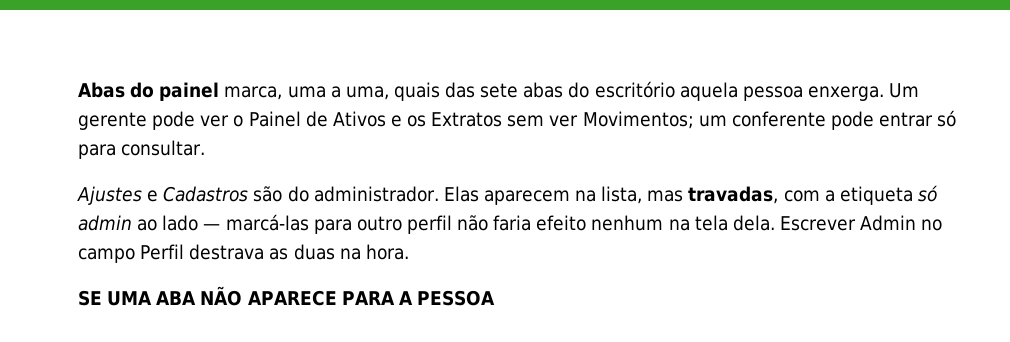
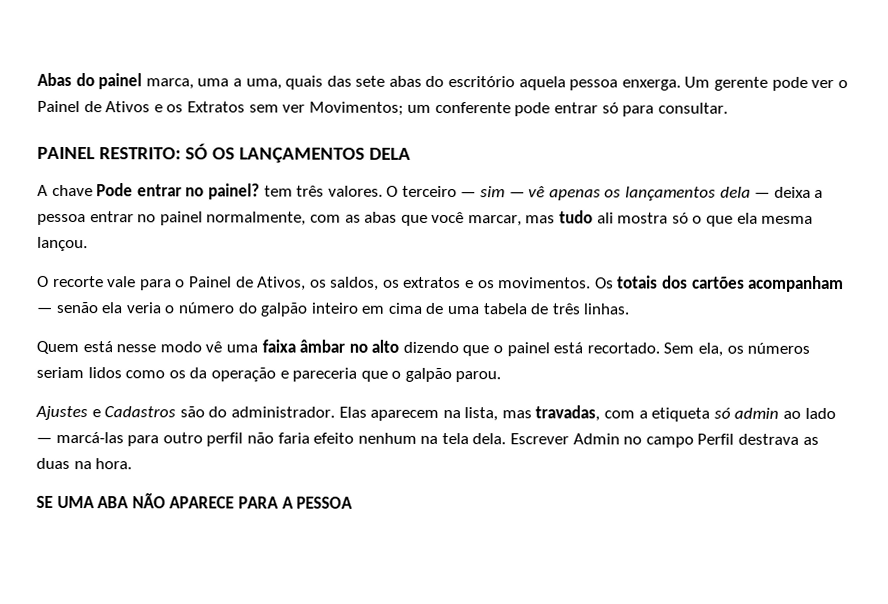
(206, 148) none -> [37,143,411,163] [37,183,824,201] [37,210,814,227] [37,236,88,252] [37,275,845,293] [36,301,630,317] [36,339,811,357] [36,366,502,383] // PAINEL RESTRITO: SÓ OS LANÇAMENTOS DELA // A chave Pode entrar no painel? tem três valores. O terceiro — sim — vê apenas os lançamentos dela — deixa a pessoa entrar no painel normalmente, com as abas que você marcar, mas tudo ali mostra só o que ela mesma lançou. // O recorte vale para o Painel de Ativos, os saldos, os extratos e os movimentos. Os totais dos cartões acompanham — senão ela veria o número do galpão inteiro em cima de uma tabela de três linhas. // Quem está nesse modo vê uma faixa âmbar no alto dizendo que o painel está recortado. Sem ela, os números seriam lidos como os da operação e pareceria que o galpão parou.

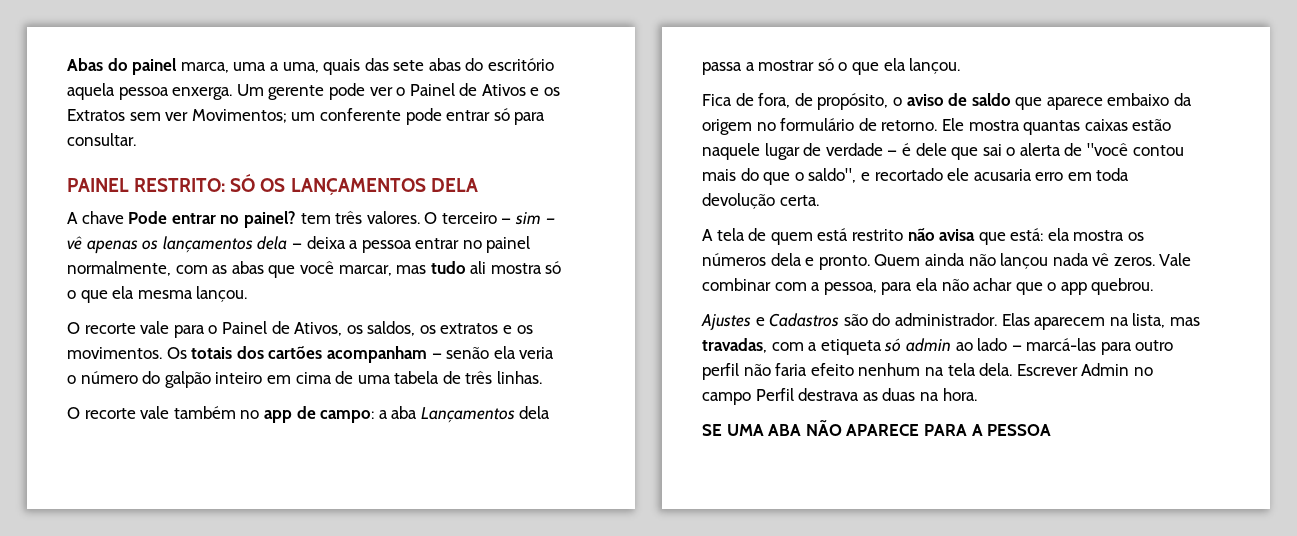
[36,339,811,357] [36,366,502,383] Quem está nesse modo vê uma faixa âmbar no alto dizendo que o painel está recortado. Sem ela, os números seriam lidos como os da operação e pareceria que o galpão parou. -> [67,406,551,423] [702,58,961,75] [702,93,1193,110] [702,118,1172,135] [702,143,1184,160] [702,168,1130,185] [702,193,819,209] [702,228,1145,245] [702,253,1192,270] [702,278,1154,295] O recorte vale também no app de campo: a aba Lançamentos dela passa a mostrar só o que ela lançou. // Fica de fora, de propósito, o aviso de saldo que aparece embaixo da origem no formulário de retorno. Ele mostra quantas caixas estão naquele lugar de verdade — é dele que sai o alerta de "você contou mais do que o saldo", e recortado ele acusaria erro em toda devolução certa. // A tela de quem está restrito não avisa que está: ela mostra os números dela e pronto. Quem ainda não lançou nada vê zeros. Vale combinar com a pessoa, para ela não achar que o app quebrou.

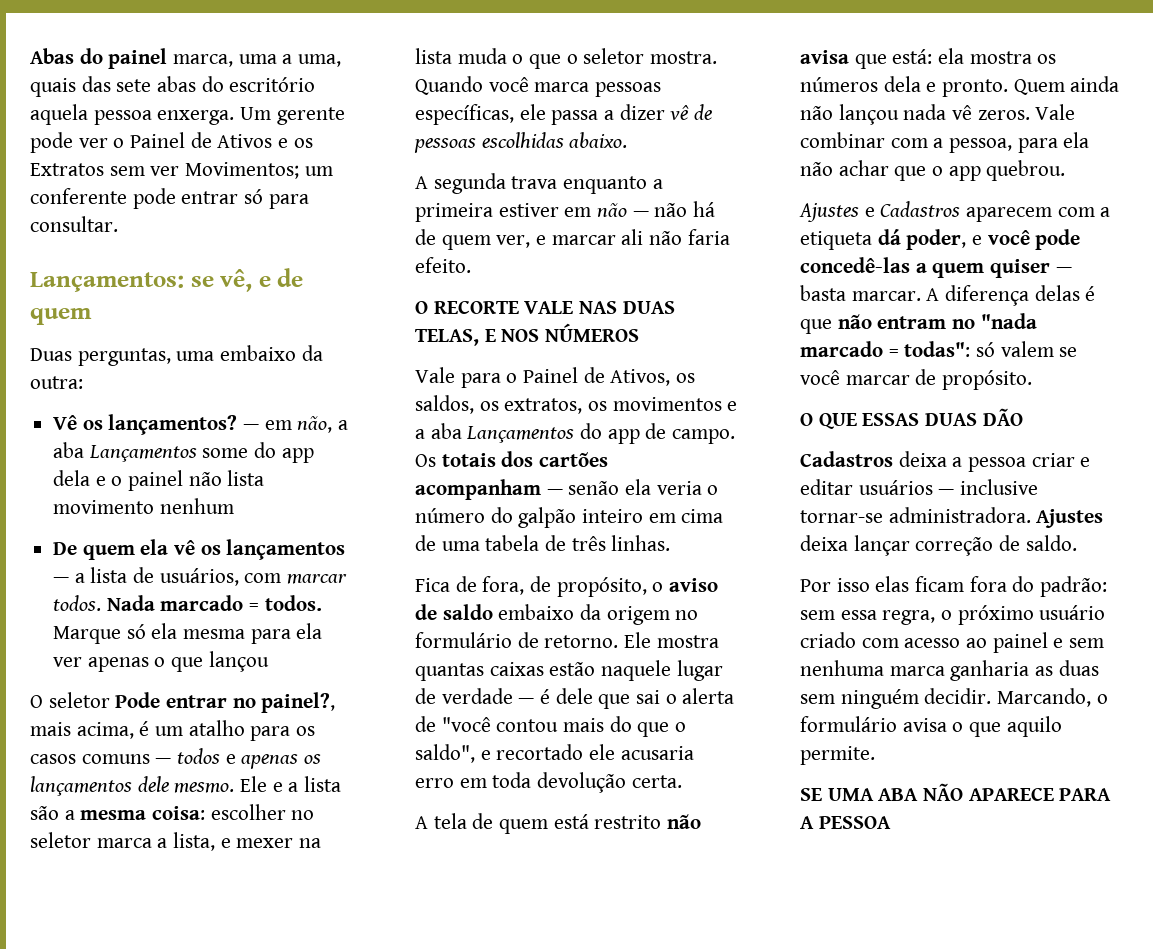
[67,174,478,195] [67,211,555,228] [67,236,531,254] [67,261,562,278] [67,286,248,303] [67,321,170,334] PAINEL RESTRITO: SÓ OS LANÇAMENTOS DELA // A chave Pode entrar no painel? tem três valores. O terceiro — sim — vê apenas os lançamentos dela — deixa a pessoa entrar no painel normalmente, com as abas que você marcar, mas tudo ali mostra só o que ela mesma lançou. // O recorte vale -> [30,268,304,292] [30,308,92,325] [30,345,323,366] [30,376,83,389] [53,414,349,435] [53,442,314,463] [53,470,265,491] [53,498,234,514] [53,539,346,560] [53,567,348,586] [53,595,322,611] [53,623,323,644] [53,651,269,672] [30,692,336,713] [30,720,316,741] [30,748,322,769] [30,776,342,796] [30,804,315,820] [30,832,322,851] [415,48,718,69] [415,76,662,97] [415,104,713,125] [414,132,628,153] [415,173,663,194] [415,201,716,222] [415,229,730,250] [415,257,471,273] [415,301,675,314] [415,323,640,346] [415,367,455,383] Lançamentos: se vê, e de quem // Duas perguntas, uma embaixo da outra: // Vê os lançamentos? — em não, a aba Lançamentos some do app dela e o painel não lista movimento nenhum // De quem ela vê os lançamentos — a lista de usuários, com marcar todos. Nada marcado = todos. Marque só ela mesma para ela ver apenas o que lançou // O seletor Pode entrar no painel?, mais acima, é um atalho para os casos comuns — todos e apenas os lançamentos dele mesmo. Ele e a lista são a mesma coisa: escolher no seletor marca a lista, e mexer na lista muda o que o seletor mostra. Quando você marca pessoas específicas, ele passa a dizer vê de pessoas escolhidas abaixo. // A segunda trava enquanto a primeira estiver em não — não há de quem ver, e marcar ali não faria efeito. // O RECORTE VALE NAS DUAS TELAS, E NOS NÚMEROS // Vale
[440,323,533,334] [67,347,162,359] extratos e os movimentos. -> [504,397,738,414] [415,423,736,444] extratos, os movimentos e a aba Lançamentos do app de campo.
[67,406,551,423] [702,58,961,75] // O recorte vale também no app de campo: a aba Lançamentos dela passa a mostrar só o que ela lançou. -> (671, 543) none
[1015,97,1103,110] que aparece -> (493, 612) none
[843,313,1200,330] [702,338,1174,355] [702,363,1153,380] [702,388,977,405] são do administrador. Elas aparecem na lista, mas travadas, com a etiqueta só admin ao lado — marcá-las para outro perfil não faria efeito nenhum na tela dela. Escrever Admin no campo Perfil destrava as duas na hora. -> [966,207,1111,222] [800,229,1081,250] [800,257,1072,278] [800,285,1096,306] [800,313,1037,334] [800,341,1078,357] [800,369,1033,390] [800,408,1023,429] [800,451,1091,472] [800,479,1039,495] [800,507,1104,528] [800,535,1077,556] [800,576,1108,597] [800,605,1106,625] [800,632,1105,653] [800,660,1099,681] [800,688,1108,709] [800,716,1062,737] [800,746,875,765] aparecem com a etiqueta dá poder, e você pode concedê-las a quem quiser — basta marcar. A diferença delas é que não entram no "nada marcado = todas": só valem se você marcar de propósito. // O QUE ESSAS DUAS DÃO // Cadastros deixa a pessoa criar e editar usuários — inclusive tornar-se administradora. Ajustes deixa lançar correção de saldo. // Por isso elas ficam fora do padrão: sem essa regra, o próximo usuário criado com acesso ao painel e sem nenhuma marca ganharia as duas sem ninguém decidir. Marcando, o formulário avisa o que aquilo permite.

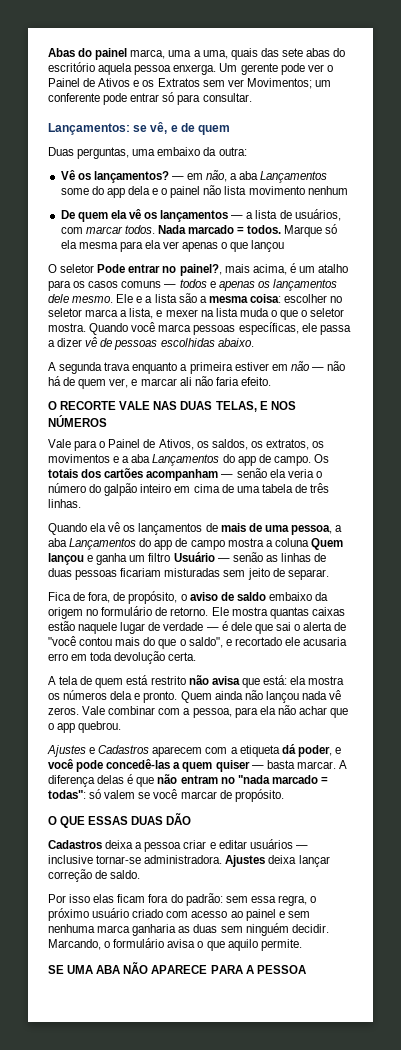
(671, 543) none -> [48,522,343,535] [48,538,343,550] [48,552,327,565] [48,568,329,580] // Quando ela vê os lançamentos de mais de uma pessoa, a aba Lançamentos do app de campo mostra a coluna Quem lançou e ganha um filtro Usuário — senão as linhas de duas pessoas ficariam misturadas sem jeito de separar.

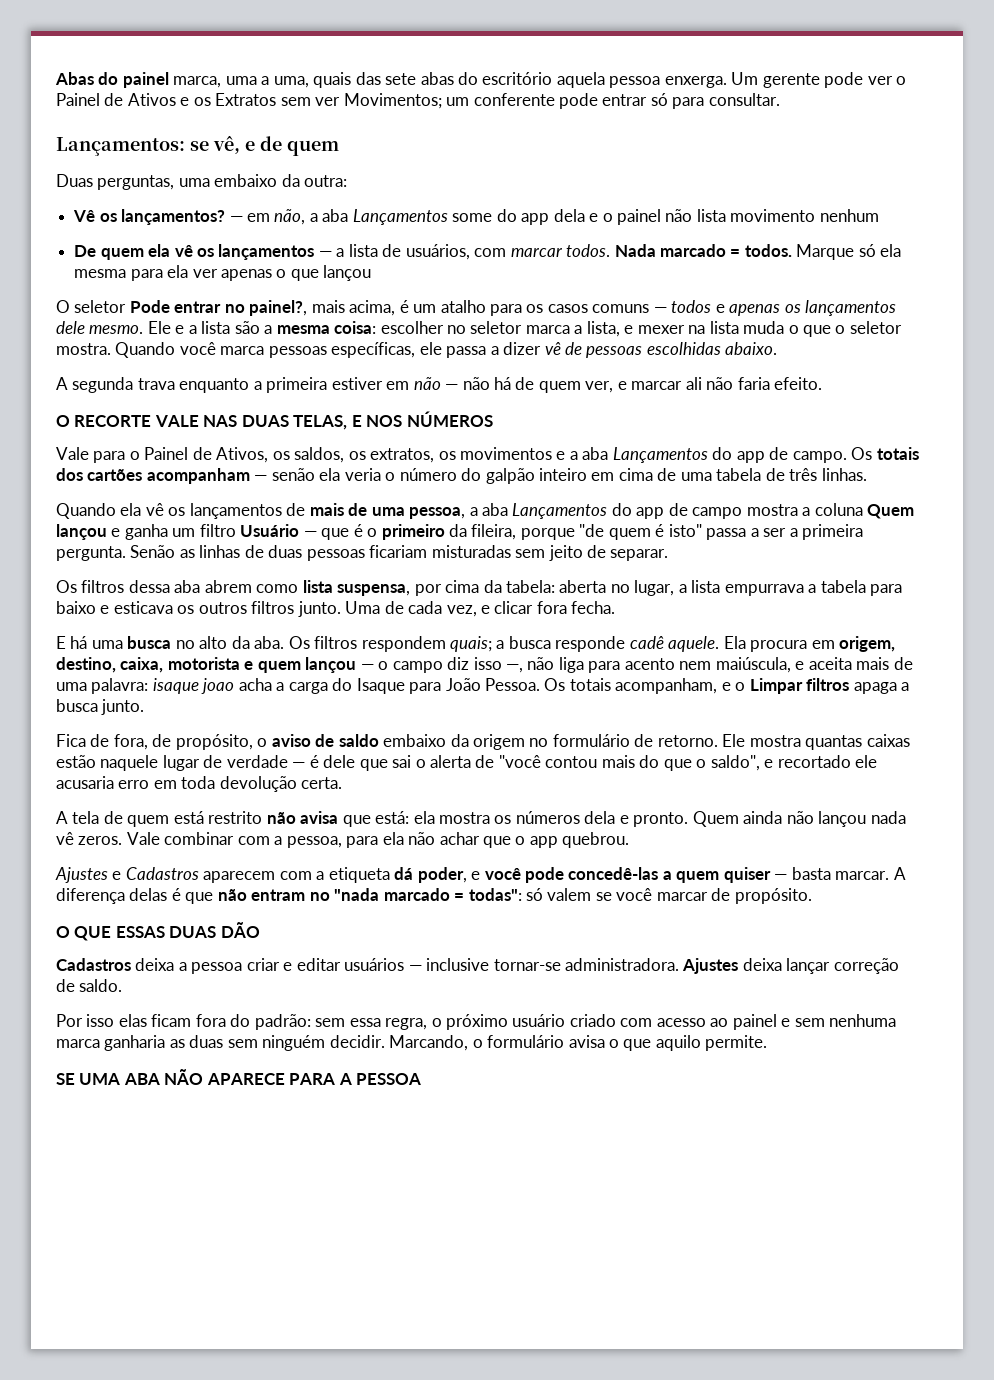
[232,552,263,562] senão -> [321,524,864,540] [56,545,176,561] que é o primeiro da fileira, porque "de quem é isto" passa a ser a primeira pergunta. Senão
(329, 574) none -> [56,580,903,596] [56,601,616,617] [56,636,896,652] [56,657,913,673] [56,678,910,694] [56,699,145,715] // Os filtros dessa aba abrem como lista suspensa, por cima da tabela: aberta no lugar, a lista empurrava a tabela para baixo e esticava os outros filtros junto. Uma de cada vez, e clicar fora fecha. // E há uma busca no alto da aba. Os filtros respondem quais; a busca responde cadê aquele. Ela procura em origem, destino, caixa, motorista e quem lançou — o campo diz isso —, não liga para acento nem maiúscula, e aceita mais de uma palavra: isaque joao acha a carga do Isaque para João Pessoa. Os totais acompanham, e o Limpar filtros apaga a busca junto.

